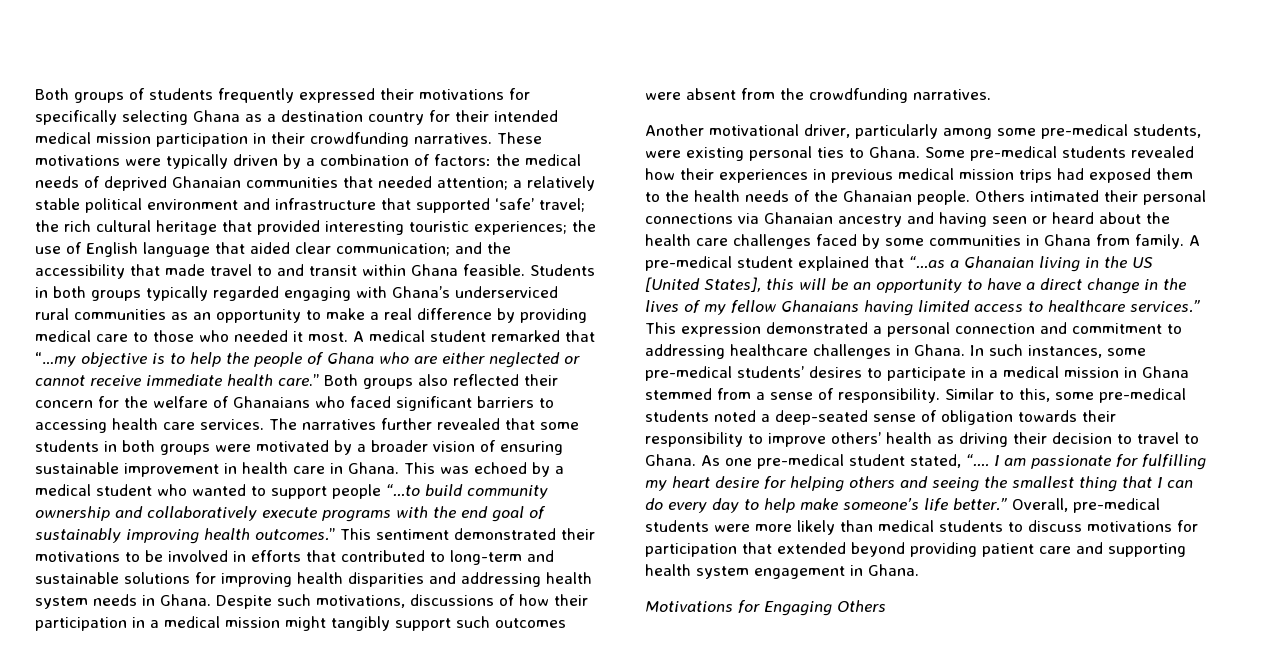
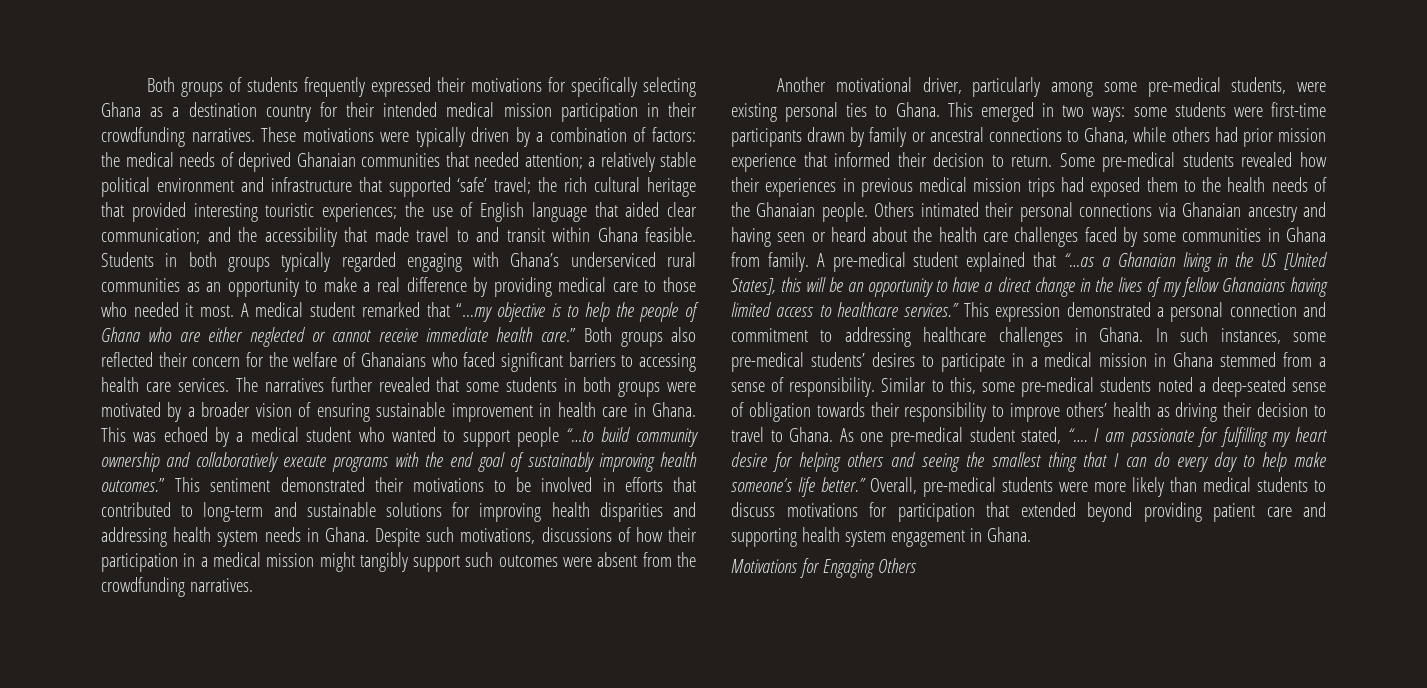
(920, 152) none -> [947,102,1326,122] [731,127,1326,147] [731,152,1053,172] This emerged in two ways: some students were first-time participants drawn by family or ancestral connections to Ghana, while others had prior mission experience that informed their decision to return.

